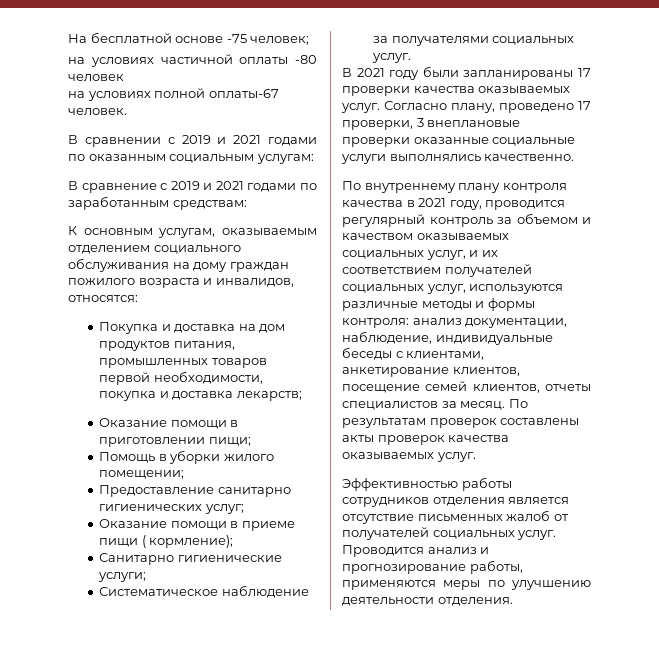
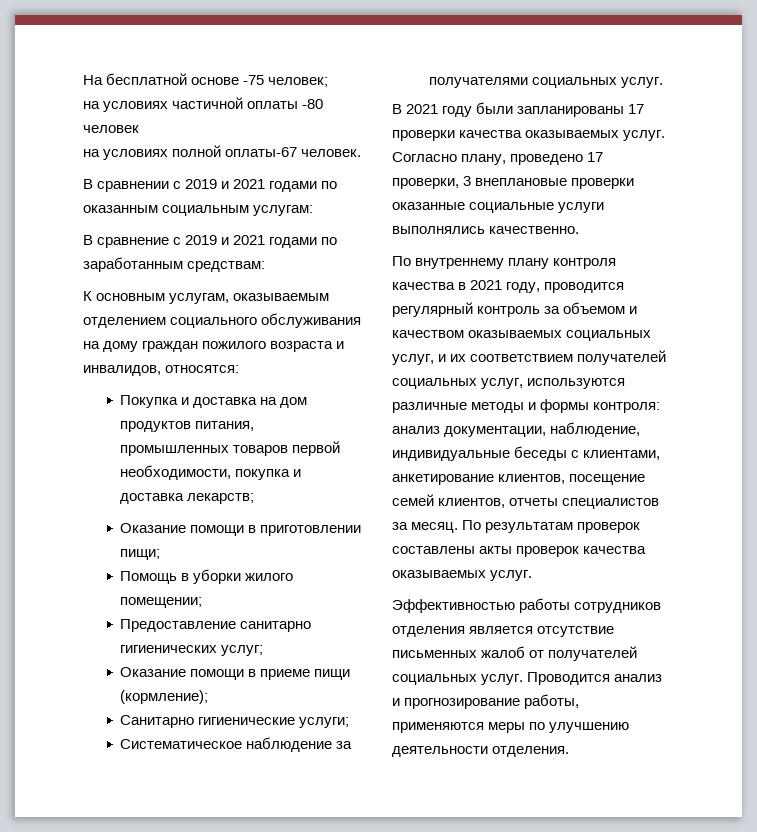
[141,535,234,548] ( кормление); -> [120,690,209,704] (кормление);

